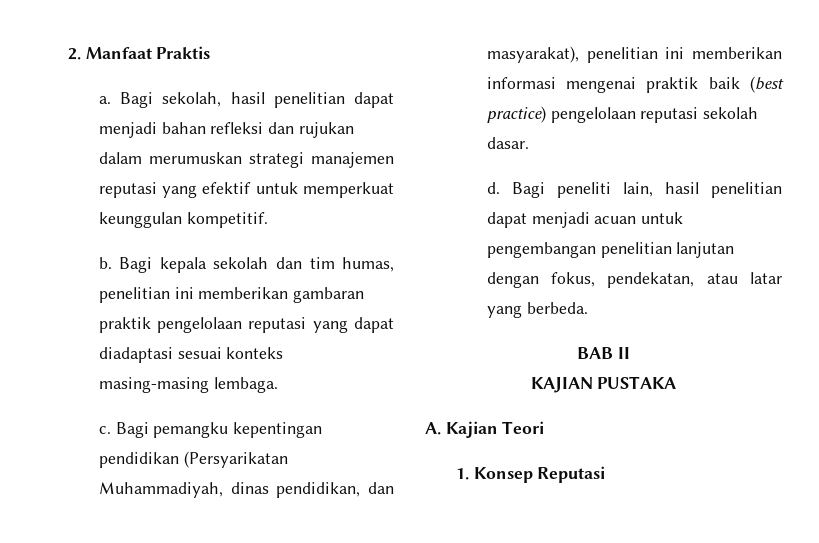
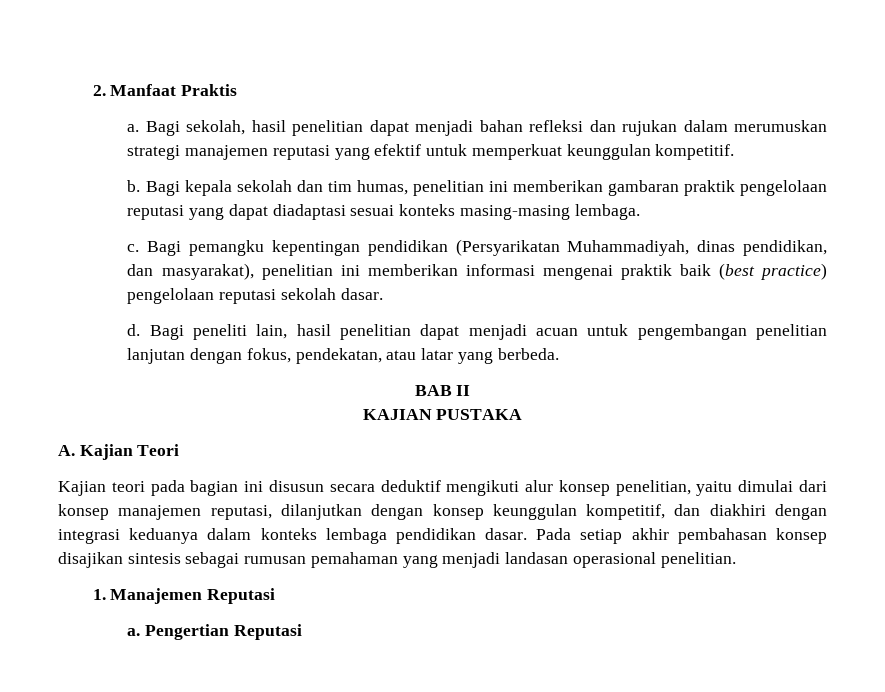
(545, 427) none -> [58,480,828,496] [58,504,827,520] [58,528,827,544] [58,552,736,568] // Kajian teori pada bagian ini disusun secara deduktif mengikuti alur konsep penelitian, yaitu dimulai dari konsep manajemen reputasi, dilanjutkan dengan konsep keunggulan kompetitif, dan diakhiri dengan integrasi keduanya dalam konteks lembaga pendidikan dasar. Pada setiap akhir pembahasan konsep disajikan sintesis sebagai rumusan pemahaman yang menjadi landasan operasional penelitian.
[473,466,606,483] Konsep Reputasi -> [110,588,276,604] [127,624,302,640] Manajemen Reputasi // a. Pengertian Reputasi

